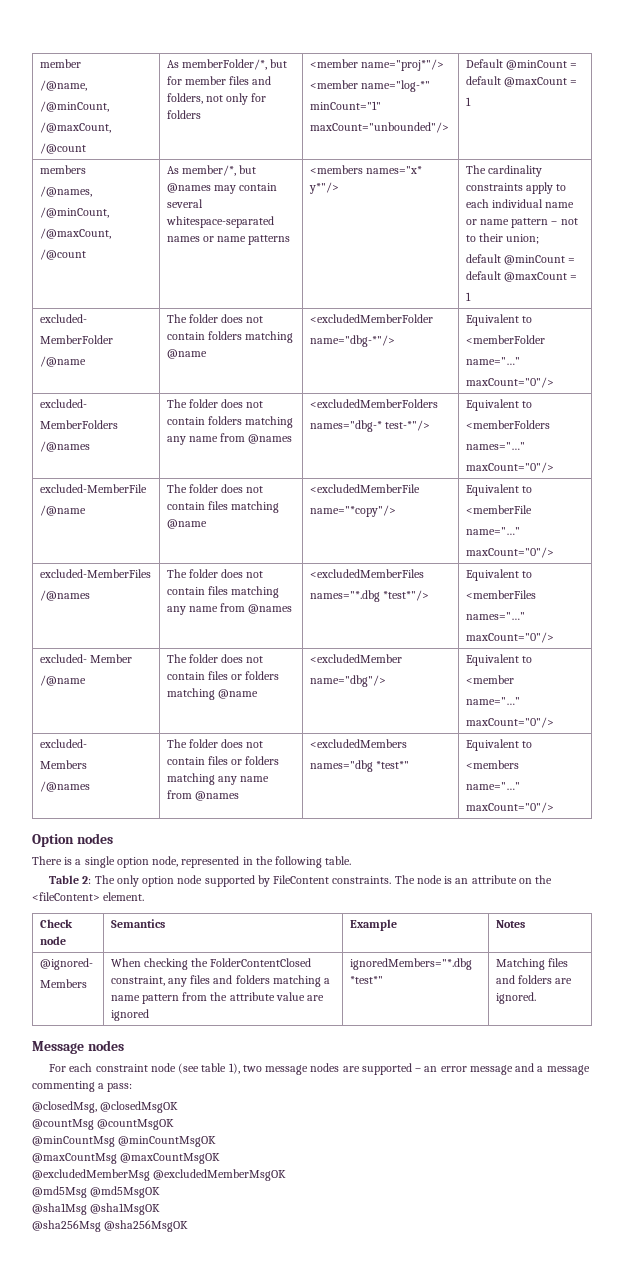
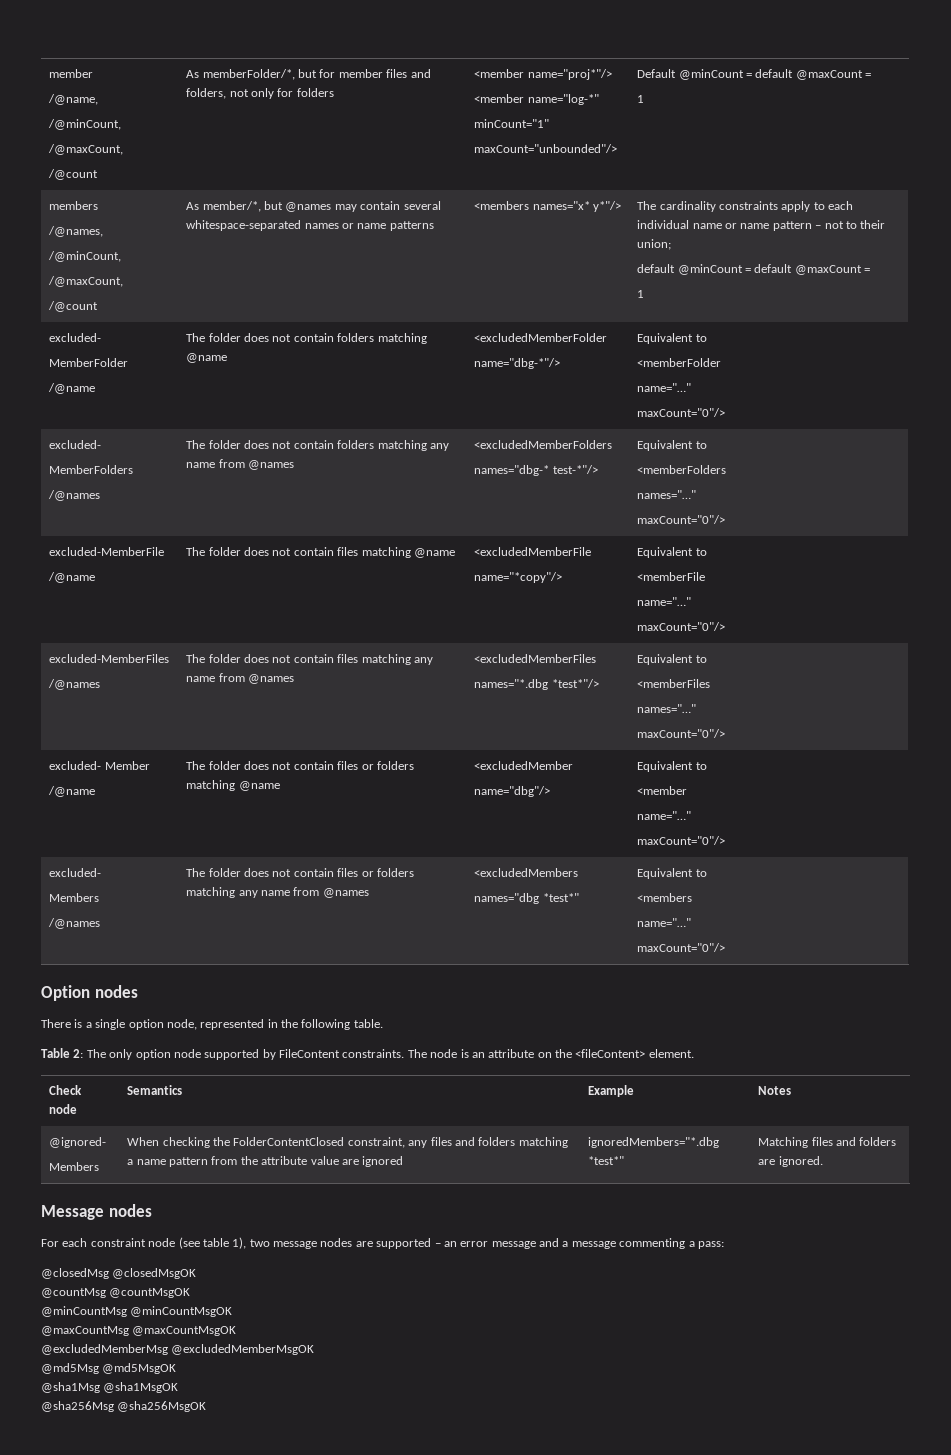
[32,1101,97,1113] @closedMsg, -> [41,1268,109,1279] @closedMsg

